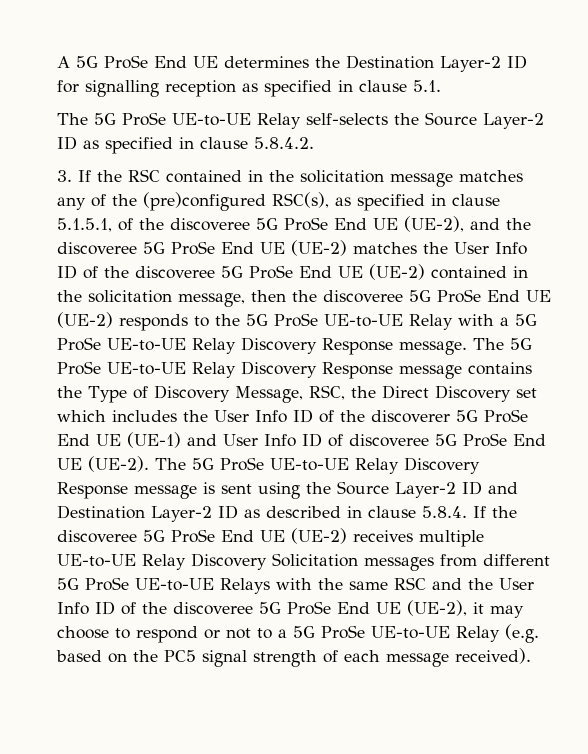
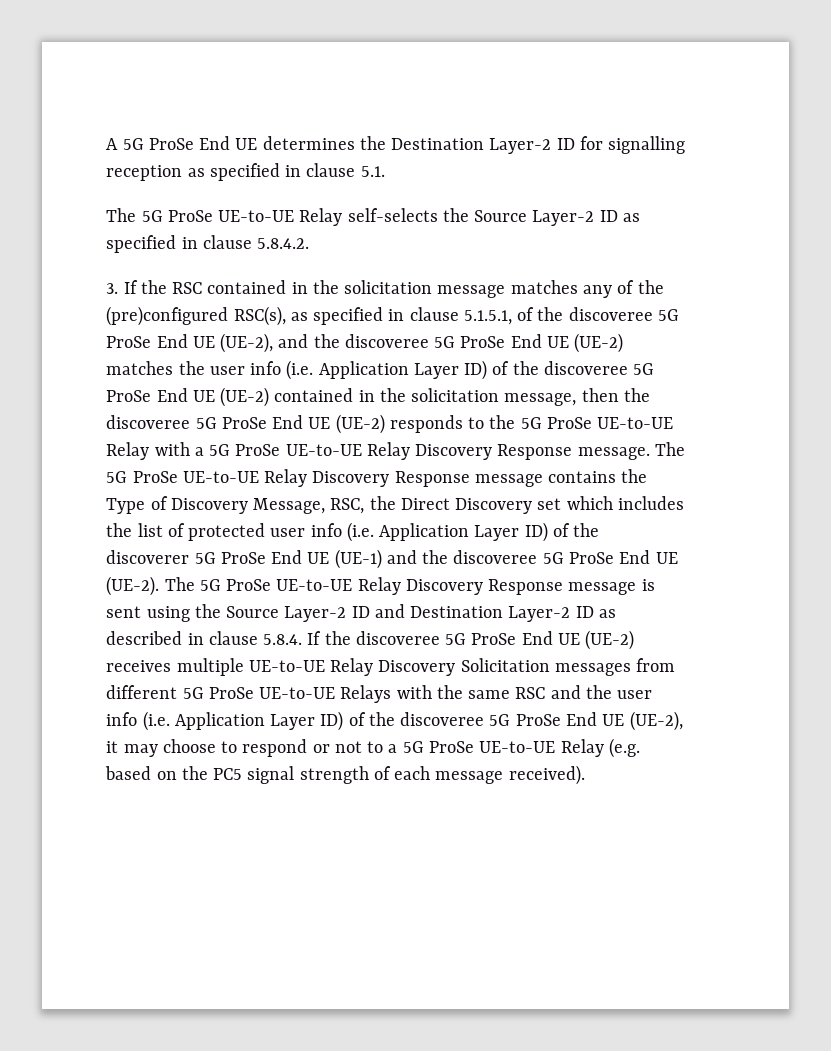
[453,242,527,255] [56,265,77,279] User Info ID -> [209,360,488,380] user info (i.e. Application Layer ID)
[213,409,313,423] User Info ID -> [137,522,548,542] list of protected user info (i.e. Application Layer ID)
[222,433,343,447] User Info ID of -> [422,550,449,564] the
[498,578,534,590] [56,601,115,615] User Info ID -> [617,690,653,699] [106,711,344,731] user info (i.e. Application Layer ID)

